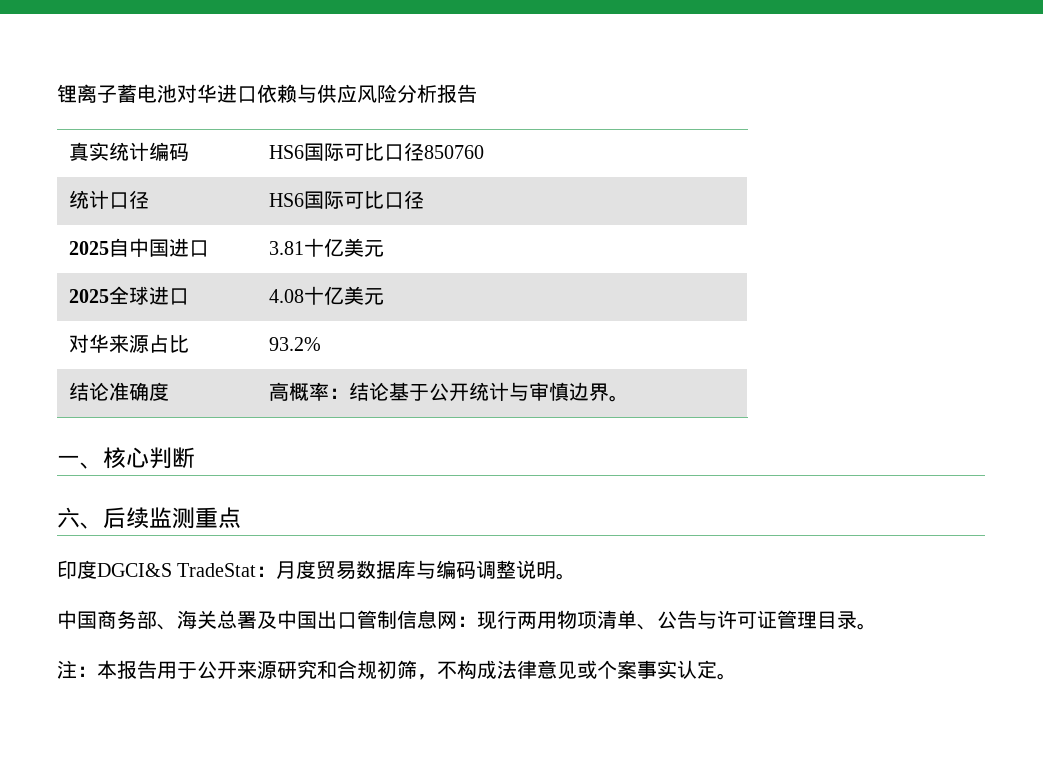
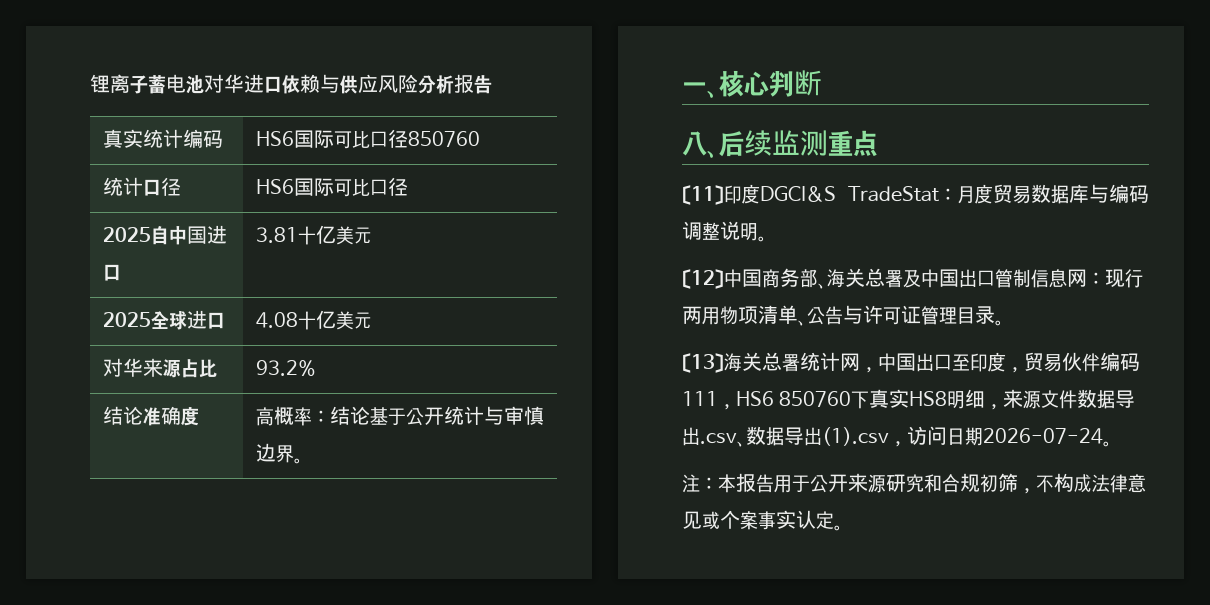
[57,507,80,528] 六 -> [682,131,707,156] 八
(241, 517) none -> [682,185,724,205] 〔11〕
(577, 576) none -> [682,269,724,289] 〔12〕
(877, 626) none -> [682,352,1140,373] [682,389,1136,410] [682,426,1112,447] // 〔13〕海关总署统计网，中国出口至印度，贸易伙伴编码111，HS6 850760下真实HS8明细，来源文件数据导出.csv、数据导出(1).csv，访问日期2026-07-24。

